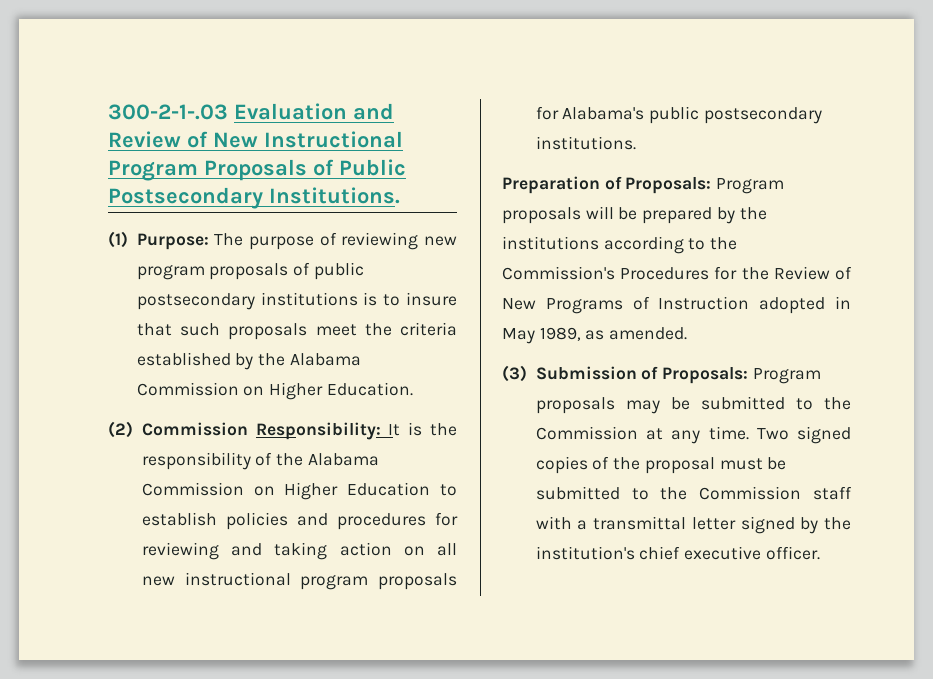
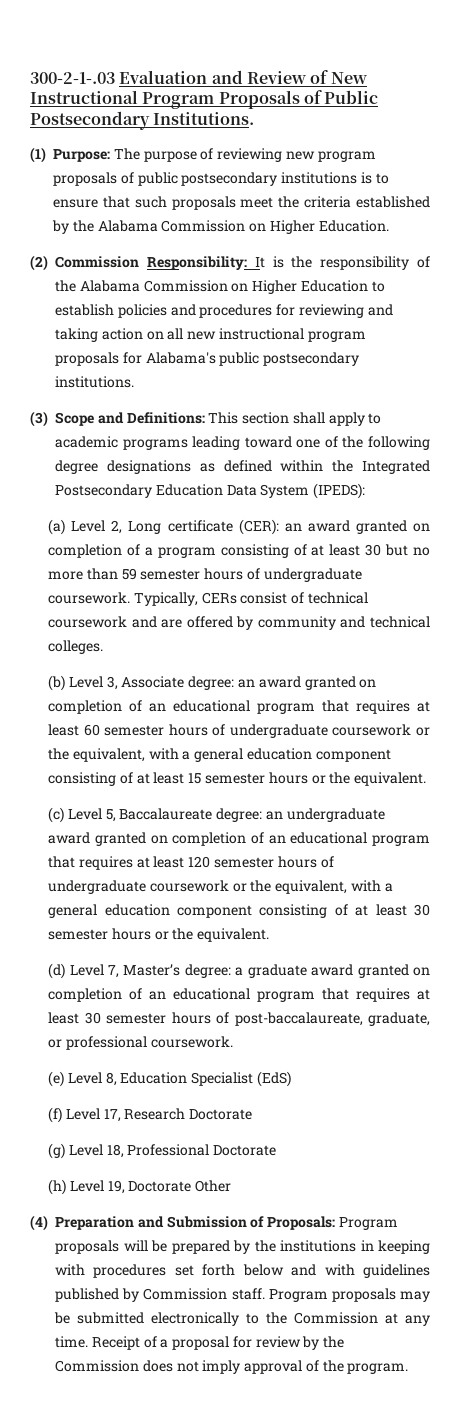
[406,292,457,306] insure -> [53,199,98,208] ensure
[502,176,600,194] Preparation -> [30,411,382,427] [55,436,430,450] [55,460,430,474] [55,483,366,499] [48,519,430,535] [48,544,430,558] [48,568,362,582] [48,592,369,606] [48,616,430,630] [48,640,104,654] [48,675,377,691] [48,700,430,714] [48,724,430,738] [48,748,391,762] [48,772,427,786] [48,807,385,823] [48,832,430,846] [48,856,334,870] [48,880,393,894] [48,904,430,918] [48,928,270,942] [48,963,430,979] [48,988,430,1002] [48,1012,430,1026] [48,1036,233,1050] [48,1071,292,1087] [48,1107,253,1123] [48,1143,277,1159] [48,1179,232,1195] [30,1215,247,1231] (3) Scope and Definitions: This section shall apply to academic programs leading toward one of the following degree designations as defined within the Integrated Postsecondary Education Data System (IPEDS): // (a) Level 2, Long certificate (CER): an award granted on completion of a program consisting of at least 30 but no more than 59 semester hours of undergraduate coursework. Typically, CERs consist of technical coursework and are offered by community and technical colleges. // (b) Level 3, Associate degree: an award granted on completion of an educational program that requires at least 60 semester hours of undergraduate coursework or the equivalent, with a general education component consisting of at least 15 semester hours or the equivalent. // (c) Level 5, Baccalaureate degree: an undergraduate award granted on completion of an educational program that requires at least 120 semester hours of undergraduate coursework or the equivalent, with a general education component consisting of at least 30 semester hours or the equivalent. // (d) Level 7, Master’s degree: a graduate award granted on completion of an educational program that requires at least 30 semester hours of post-baccalaureate, graduate, or professional coursework. // (e) Level 8, Education Specialist (EdS) // (f) Level 17, Research Doctorate // (g) Level 18, Professional Doctorate // (h) Level 19, Doctorate Other // (4) Preparation and Submission
[603,236,738,254] [502,266,852,280] [502,296,851,314] [502,327,688,344] [502,365,749,384] according to the Commission's Procedures for the Review of New Programs of Instruction adopted in May 1989, as amended. // (3) Submission of Proposals: -> [360,1240,430,1254] [55,1264,430,1278] [55,1288,265,1302] in keeping with procedures set forth below and with guidelines published by Commission staff.
(785, 403) none -> [151,1312,239,1326] electronically
[756,426,851,444] [535,456,787,474] [535,486,852,500] [535,516,851,534] [535,546,820,560] Two signed copies of the proposal must be submitted to the Commission staff with a transmittal letter signed by the institution's chief executive officer. -> [91,1336,345,1350] [55,1360,409,1374] Receipt of a proposal for review by the Commission does not imply approval of the program.

